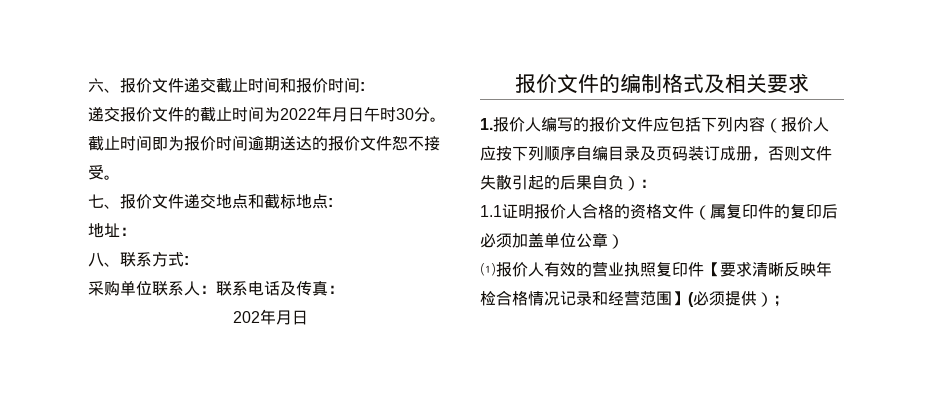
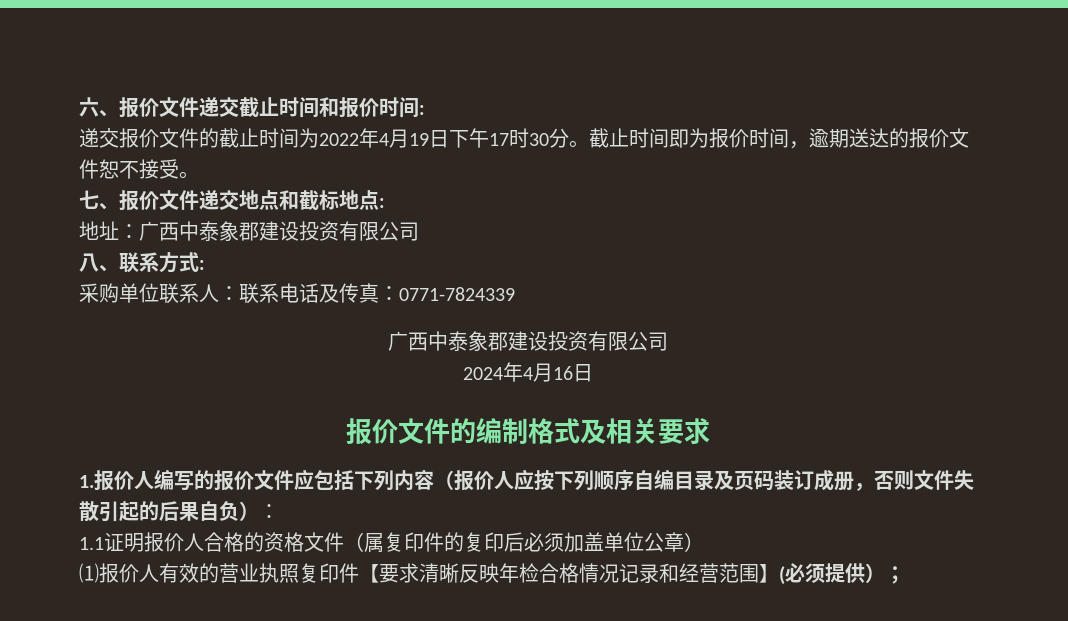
[332,107,380,122] 月日午 -> [379,128,509,148] 4月19日下午17
(248, 143) none -> [789,141,809,149] ，
(136, 231) none -> [139,221,419,241] 广西中泰象郡建设投资有限公司
[232,309,292,325] // 202年月 -> [399,287,515,301] [388,331,668,351] [463,362,573,382] 0771-7824339 // 广西中泰象郡建设投资有限公司 // 2024年4月16

